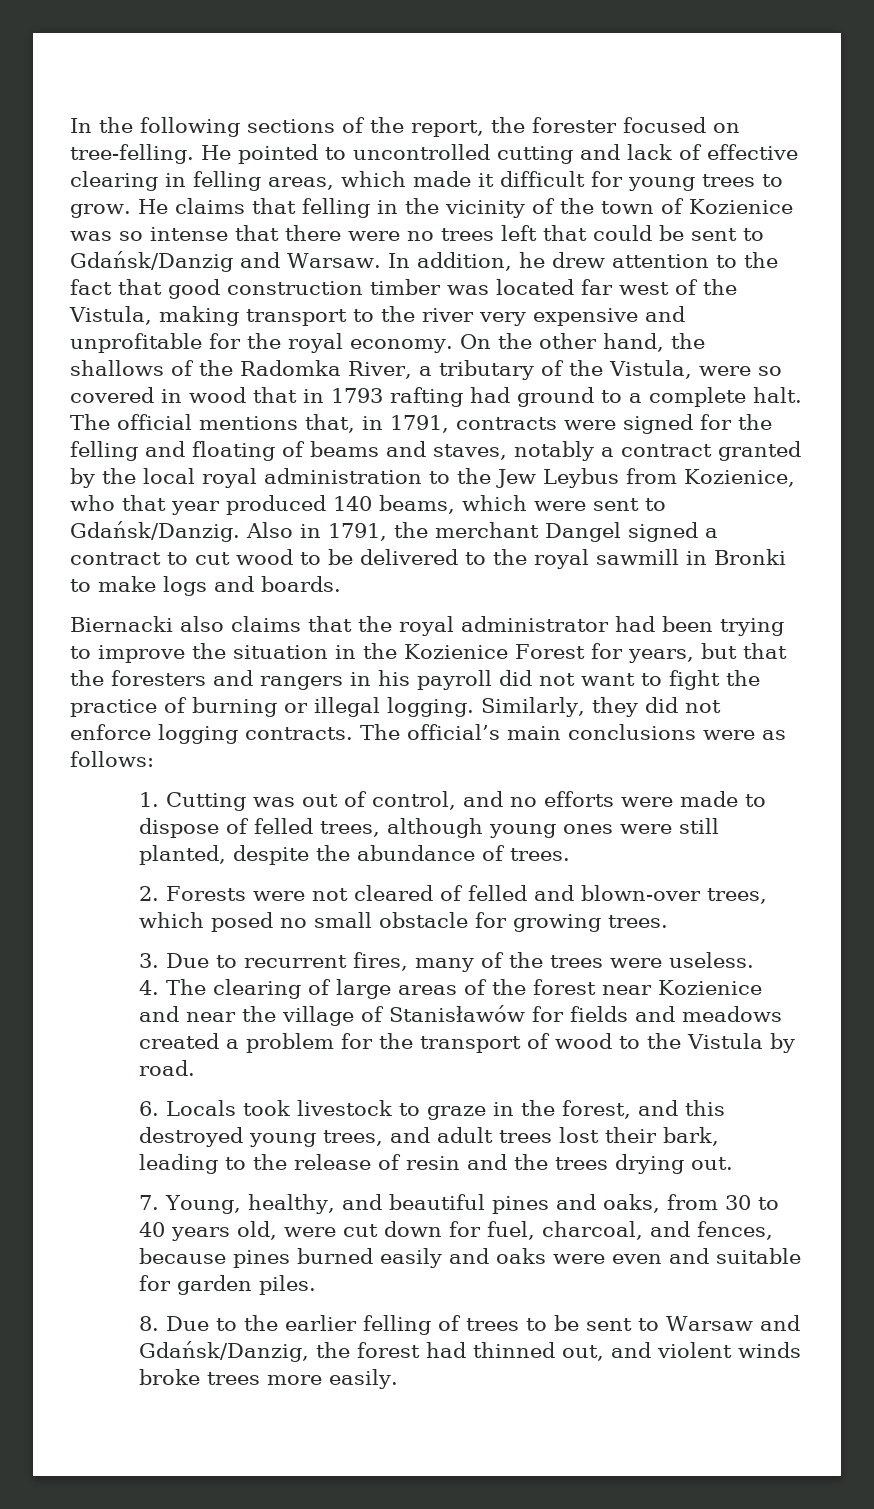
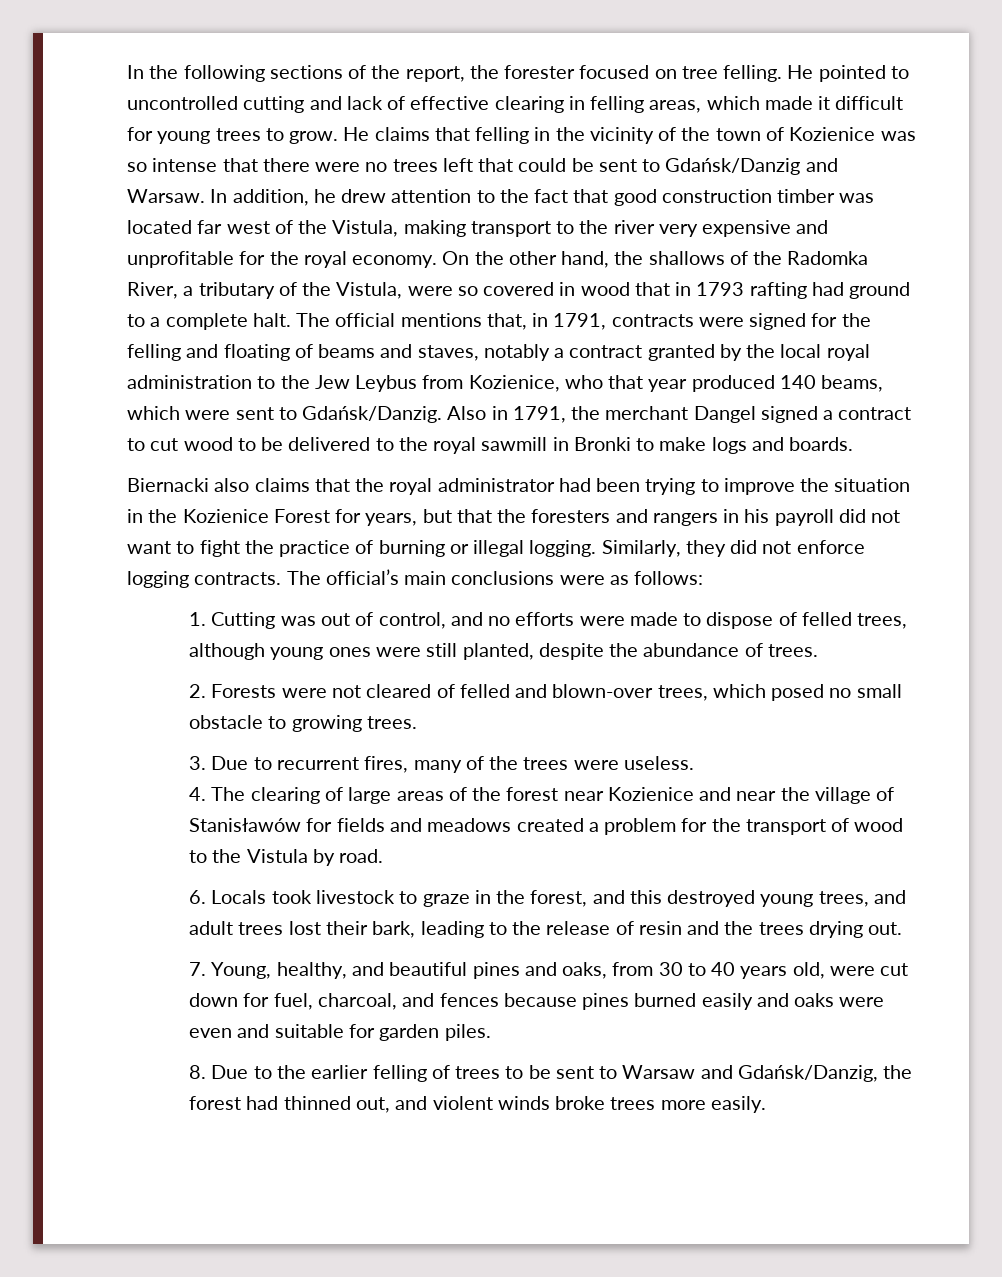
[70,144,194,164] tree-felling. -> [681,65,783,82] tree felling.
[474,912,507,928] for -> [268,716,287,729] to
[696,1221,773,1240] fences, -> [439,993,499,1007] fences

